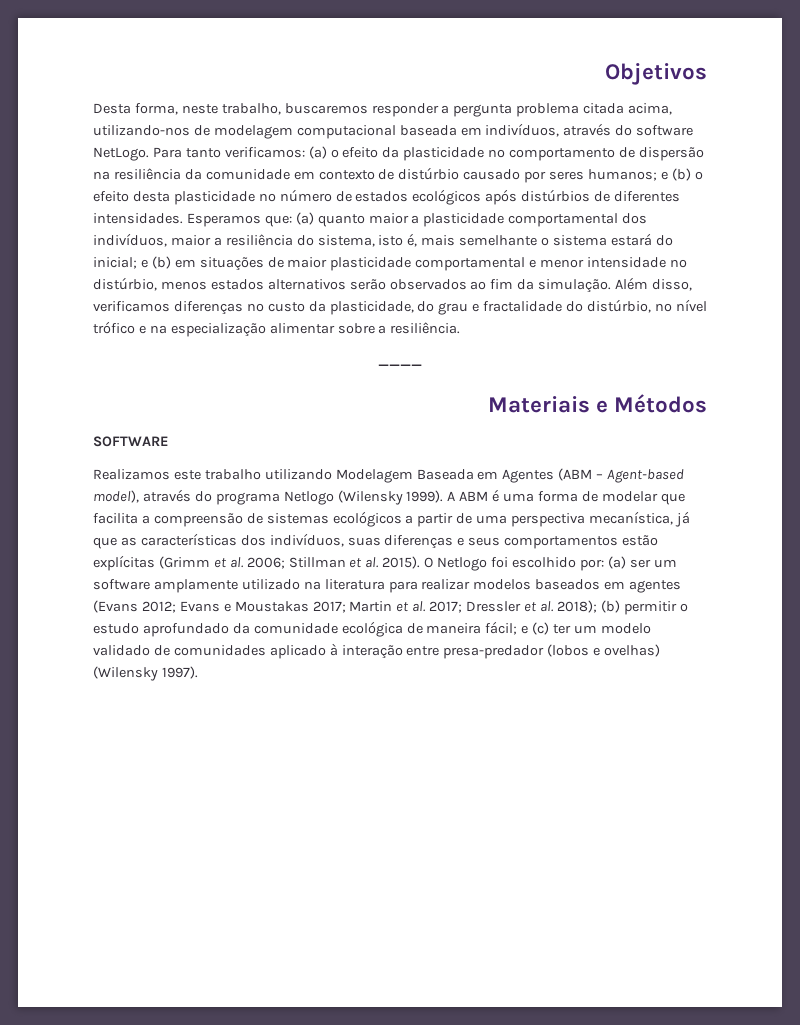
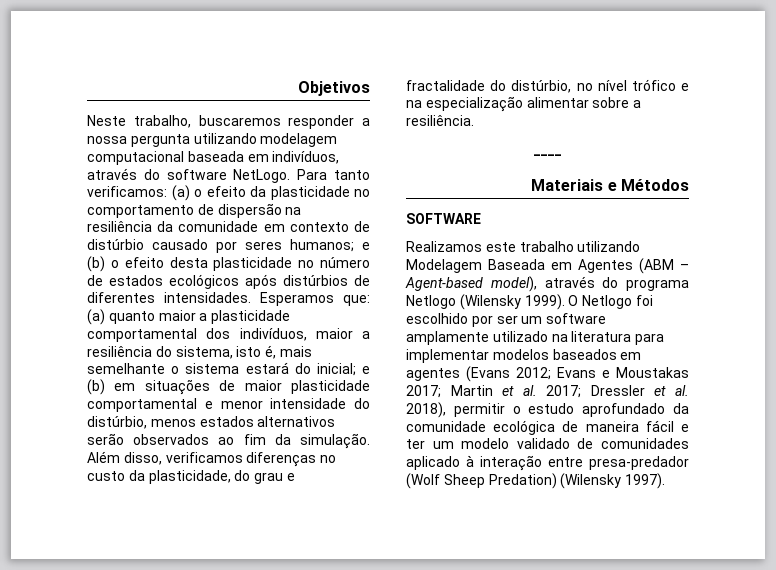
[93,103,218,115] Desta forma, neste -> [87,115,126,126] Neste
[453,103,673,117] [93,125,210,136] pergunta problema citada acima, utilizando-nos de -> [87,133,257,147] nossa pergunta utilizando
[669,259,687,268] no -> [354,398,370,409] do
[447,489,685,505] [93,511,690,527] [93,533,659,549] [93,555,421,571] A ABM é uma forma de modelar que facilita a compreensão de sistemas ecológicos a partir de uma perspectiva mecanística, já que as características dos indivíduos, suas diferenças e seus comportamentos estão explícitas (Grimm et al. 2006; Stillman et al. 2015). -> (565, 302) none
[579,556,626,571] por: (a) -> [471,315,493,327] por
[421,579,471,590] realizar -> [406,349,489,363] implementar
[556,600,620,613] 2018); (b) -> [406,402,446,418] 2018),
[485,621,550,635] fácil; e (c) -> [645,420,689,432] fácil e
[547,644,661,657] (lobos e ovelhas) -> [406,473,557,489] (Wolf Sheep Predation)

